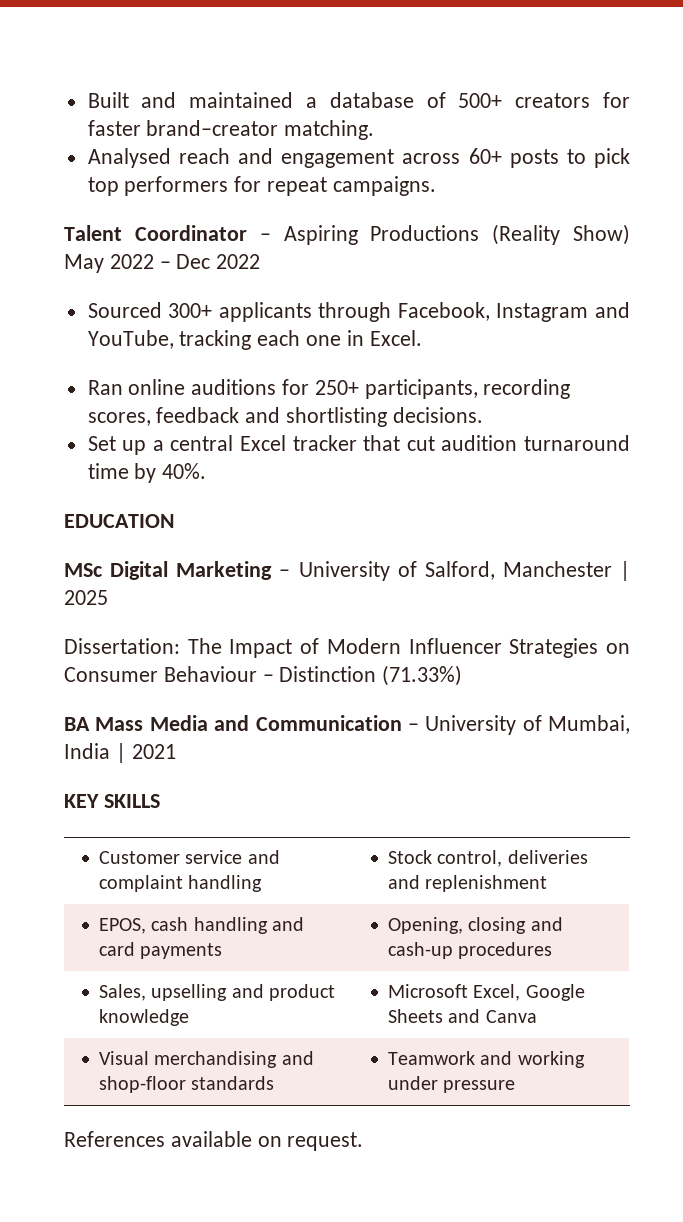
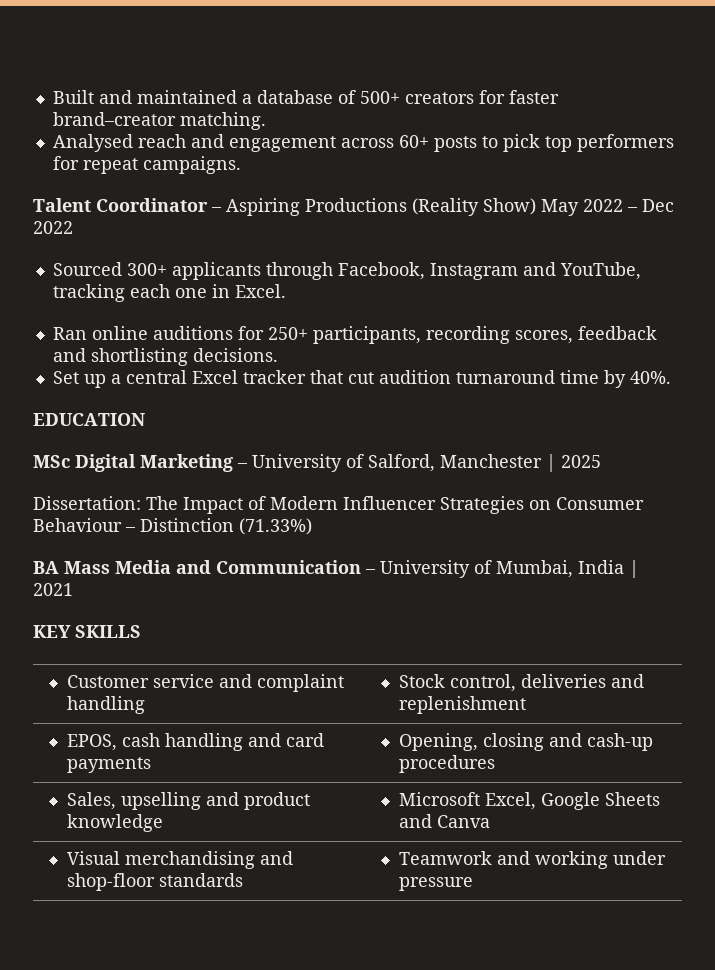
[64,1131,364,1151] // References available on request. -> (473, 884) none

